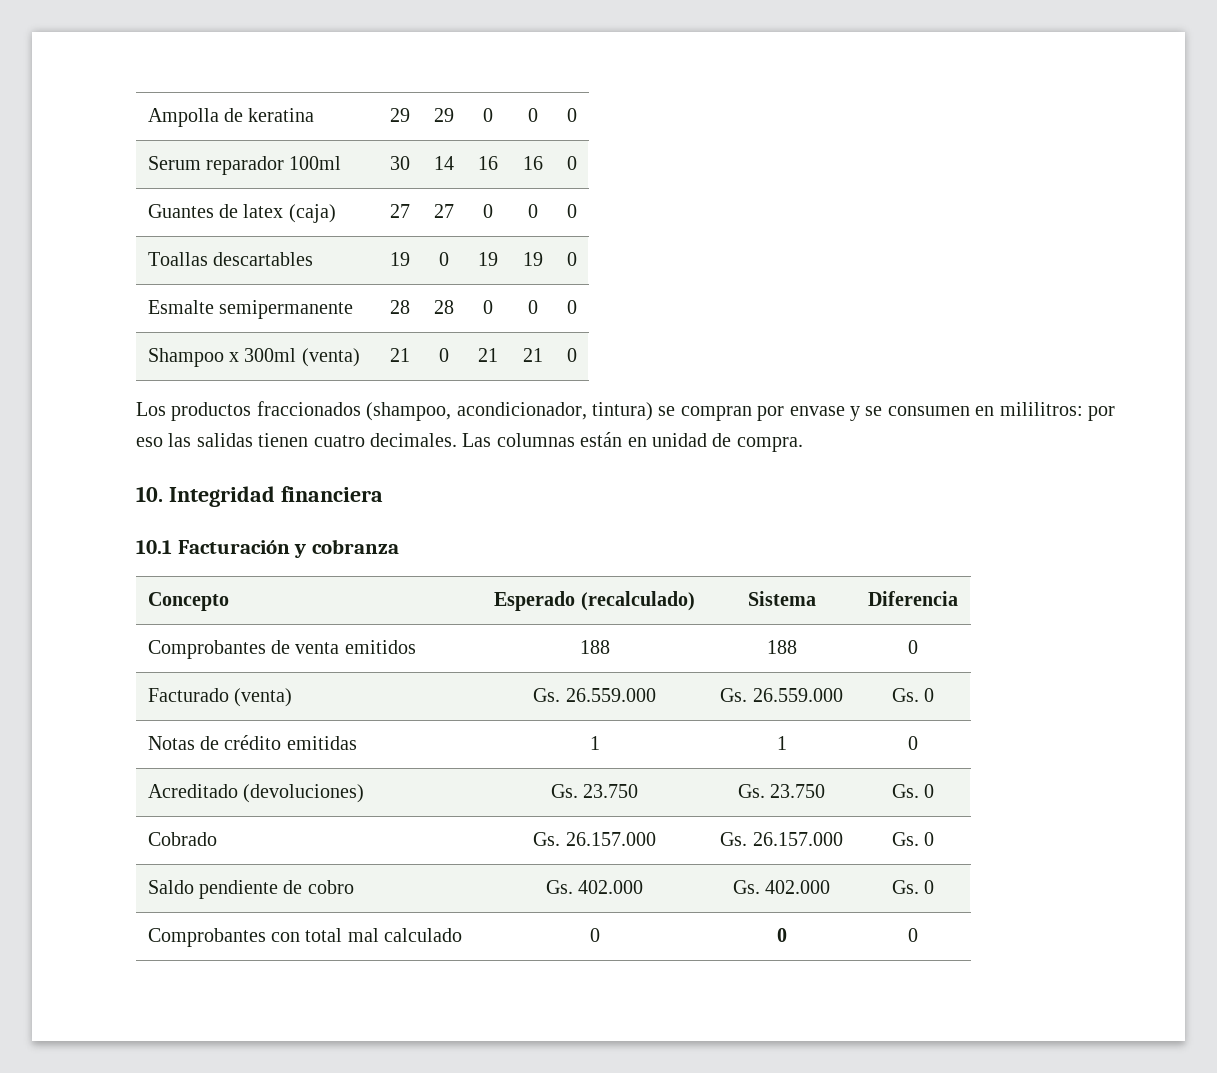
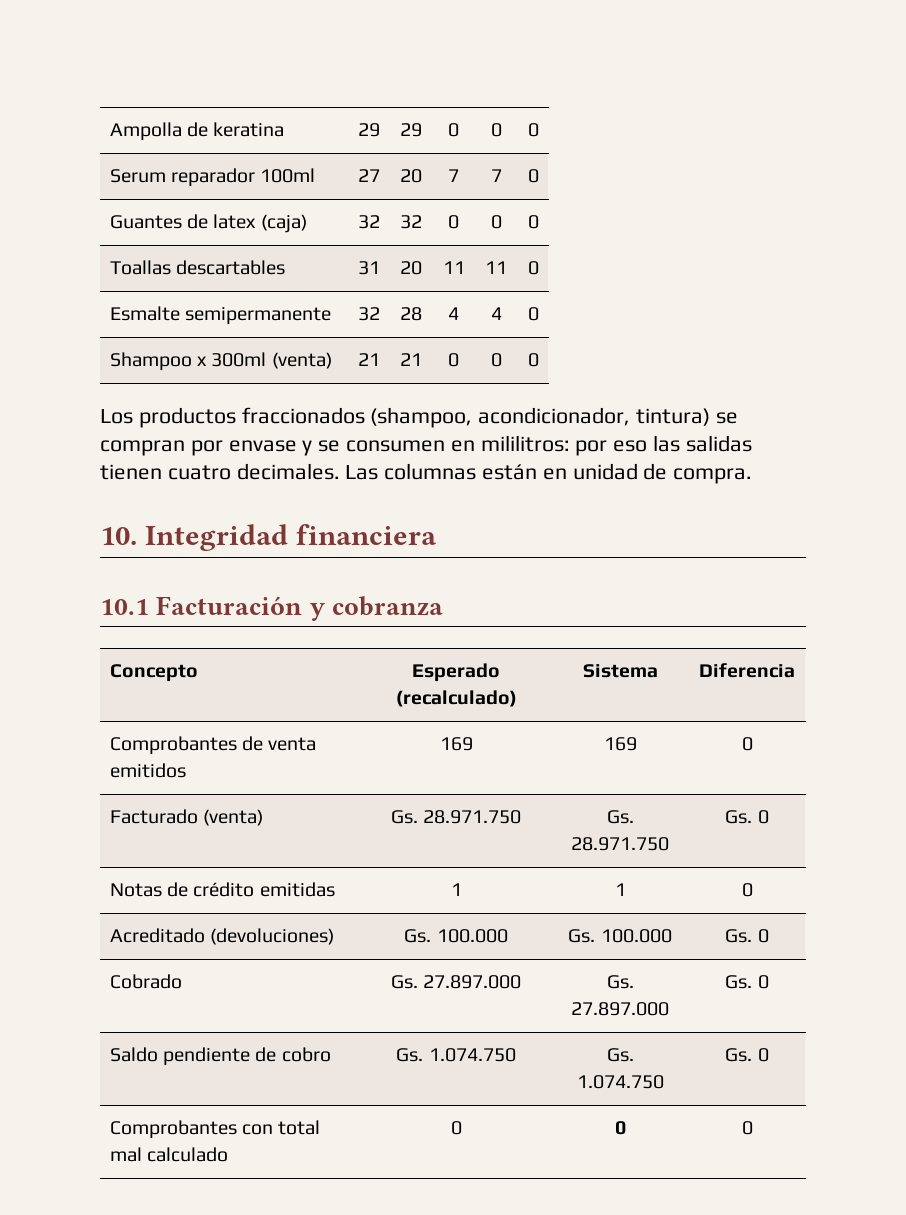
[389,156,410,170] [433,156,454,170] [478,156,498,170] [522,156,543,170] 30 | 14 | 16 | 16 -> [357,169,380,182] [400,169,422,183] [448,169,459,182] [490,169,502,182] 27 | 20 | 7 | 7
[389,204,410,218] [433,204,454,218] 27 | 27 -> [357,215,380,229] [400,215,422,229] 32 | 32
[389,252,410,266] [438,252,449,266] [478,252,498,266] [522,252,543,266] 19 | 0 | 19 | 19 -> [357,261,380,275] [400,261,422,275] [442,261,465,274] [485,261,507,274] 31 | 20 | 11 | 11
[389,300,410,314] [433,300,454,314] [483,300,493,314] [527,300,538,314] 28 | 28 | 0 | 0 -> [357,307,380,321] [400,307,422,321] [448,307,459,320] [490,307,502,320] 32 | 28 | 4 | 4
[438,348,449,362] [478,348,498,362] [522,348,543,362] | 0 | 21 | 21 -> [400,353,422,366] [448,353,459,367] [490,353,502,367] | 21 | 0 | 0
[579,640,610,654] [766,640,797,654] 188 | 188 -> [439,737,473,751] [603,737,637,751] 169 | 169
[565,688,656,702] [720,688,843,702] 26.559.000 | Gs. 26.559.000 -> [423,810,522,824] [606,810,634,824] [571,837,669,851] 28.971.750 | Gs. 28.971.750
[583,784,639,798] [737,784,826,798] 23.750 | Gs. 23.750 -> [436,929,508,943] [568,929,672,943] 100.000 | Gs. 100.000
[565,832,656,846] [720,832,843,846] 26.157.000 | Gs. 26.157.000 -> [423,975,522,989] [606,975,634,989] [571,1002,669,1016] 27.897.000 | Gs. 27.897.000
[578,880,644,894] [732,880,831,894] 402.000 | Gs. 402.000 -> [428,1048,516,1062] [606,1048,634,1062] [576,1075,664,1089] 1.074.750 | Gs. 1.074.750

